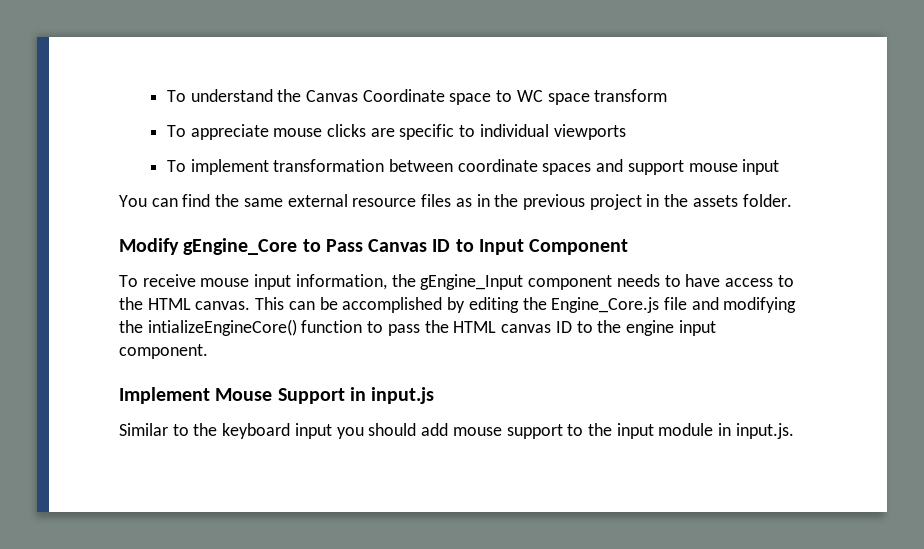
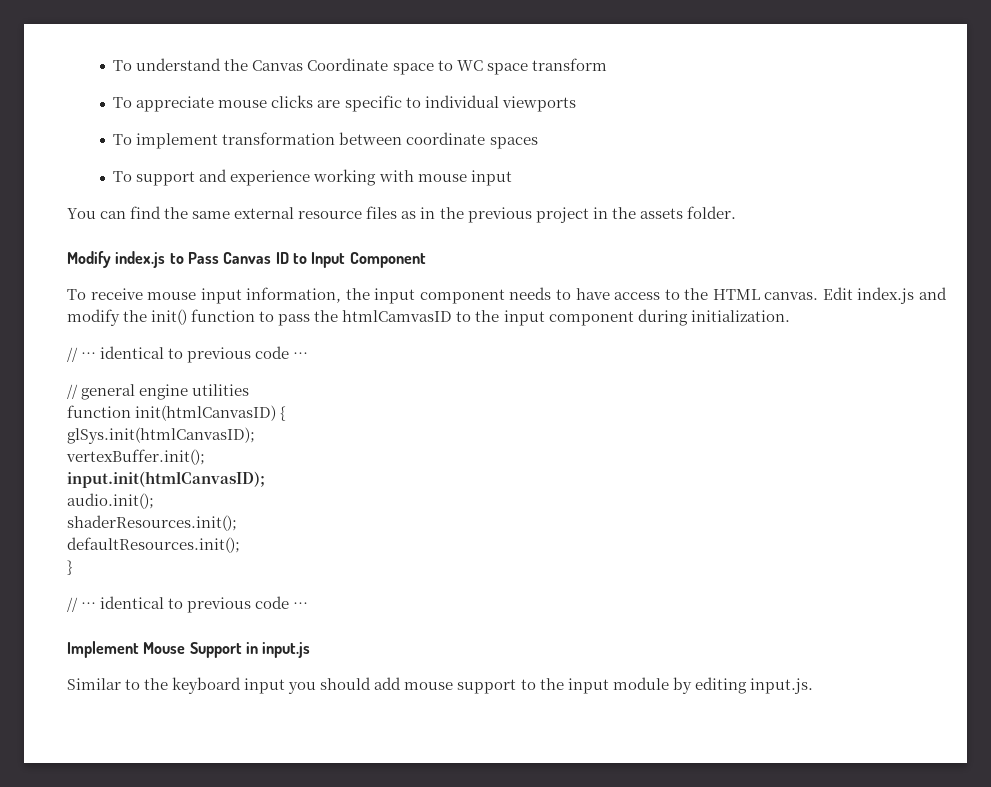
[596,159,684,175] and support -> [113,169,414,186] // To support and experience working with
[183,238,298,255] gEngine_Core -> [115,251,166,268] index.js
[420,274,524,290] gEngine_Input -> [374,288,416,304] input
[255,297,797,313] [119,319,716,336] [119,344,208,359] This can be accomplished by editing the Engine_Core.js file and modifying the intializeEngineCore() function to pass the HTML canvas ID to the engine input component. -> [822,287,947,304] [67,309,790,326] [67,346,309,363] [67,384,250,400] [67,405,287,421] [67,427,255,444] [66,449,205,465] [67,471,265,488] [67,493,154,509] [67,515,237,531] [67,537,240,553] [67,560,73,575] [67,596,309,613] Edit index.js and modify the init() function to pass the htmlCamvasID to the input component during initialization. // // … identical to previous code … // // general engine utilities // function init(htmlCanvasID) { // glSys.init(htmlCanvasID); // vertexBuffer.init(); // input.init(htmlCanvasID); // audio.init(); // shaderResources.init(); // defaultResources.init(); // } // // … identical to previous code …
[718,423,732,436] in -> [672,677,747,694] by editing

